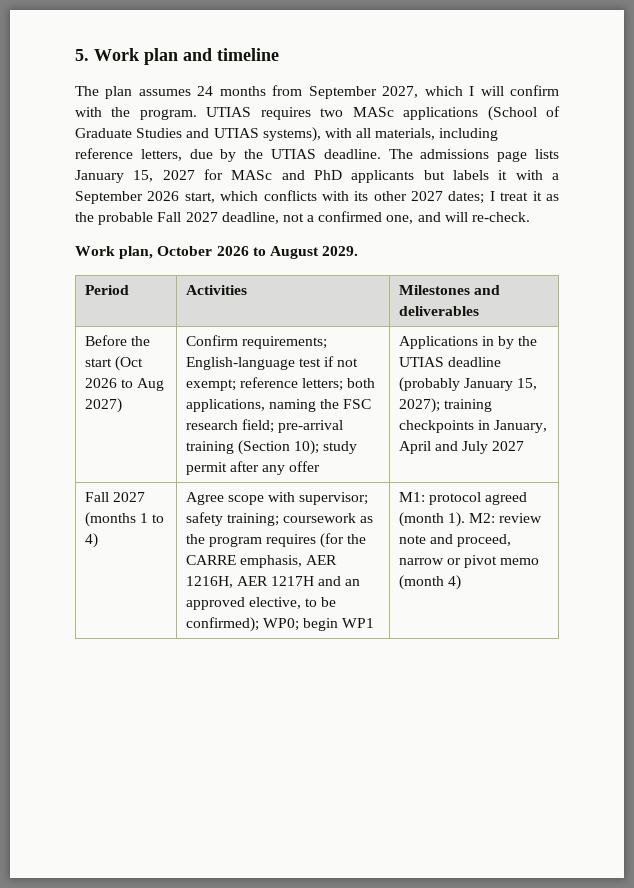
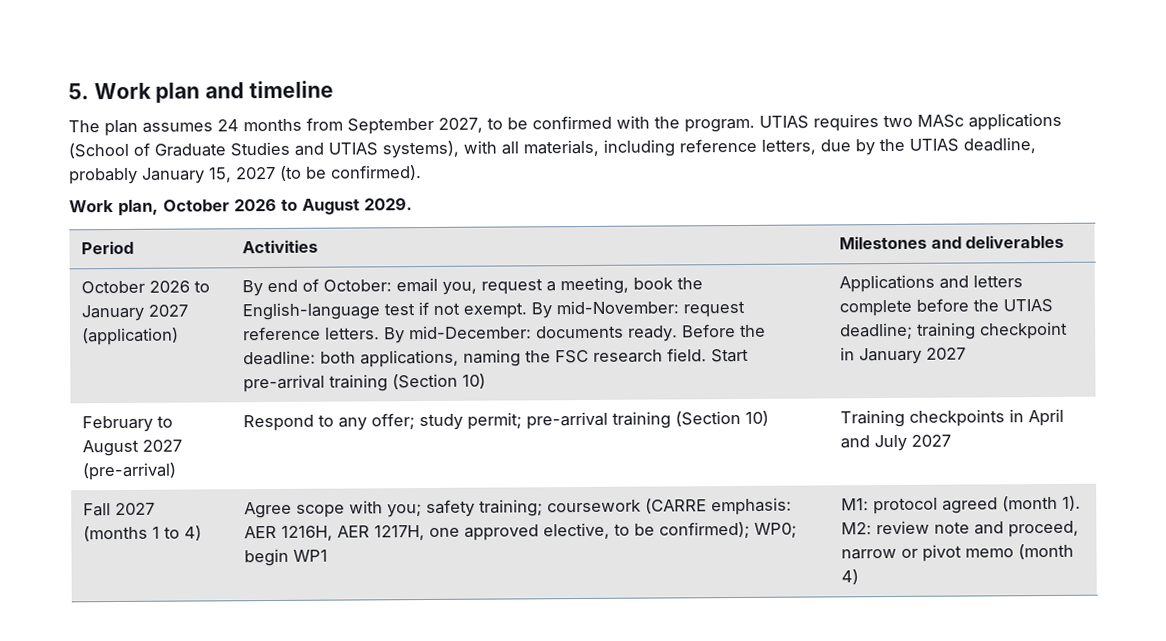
[424,85,559,96] which I will confirm -> [487,115,612,130] to be confirmed
[323,149,560,162] [75,169,559,183] [75,190,559,204] [75,211,531,225] deadline. The admissions page lists January 15, 2027 for MASc and PhD applicants but labels it with a September 2026 start, which conflicts with its other 2027 dates; I treat it as the probable Fall 2027 deadline, not a confirmed one, and will re-check. -> [963,137,1036,154] [69,165,422,185] deadline, probably January 15, 2027 (to be confirmed).
[84,335,150,346] [84,356,143,371] [84,378,165,391] [84,398,122,413] [185,335,327,349] [185,356,359,370] [185,377,344,391] Before the start (Oct 2026 to Aug 2027) | Confirm requirements; English-language test if not exempt; reference letters; -> [81,280,211,294] [81,304,189,322] [82,327,180,346] [242,276,704,297] [242,300,746,321] [243,324,767,344] [243,350,317,366] October 2026 to January 2027 (application) | By end of October: email you, request a meeting, book the English-language test if not exempt. By mid-November: request reference letters. By mid-December: documents ready. Before the deadline:
[241,419,344,433] [185,440,358,455] [185,461,321,475] [398,336,538,349] [398,357,501,367] [398,377,538,392] [398,398,492,413] field; pre-arrival training (Section 10); study permit after any offer | Applications in by the UTIAS deadline (probably January 15, 2027); training -> [667,348,750,363] [243,373,487,393] [839,274,1024,293] [839,298,1054,317] [840,321,1069,340] [840,347,967,365] [82,415,174,433] [82,439,183,457] [82,462,178,481] [243,410,770,432] [840,409,906,428] field. Start pre-arrival training (Section 10) | Applications and letters complete before the UTIAS deadline; training checkpoint in January 2027 // February to August 2027 (pre-arrival) | Respond to any offer; study permit; pre-arrival training (Section 10) | Training
[494,420,548,433] January, -> (1025, 416) none
[299,492,369,505] supervisor; -> [387,504,423,518] you;
[360,516,374,523] [185,533,367,548] [185,555,338,568] [185,576,361,588] as the program requires (for the CARRE emphasis, AER 1216H, AER 1217H and an -> [645,497,793,516] [244,525,461,541] (CARRE emphasis: AER 1216H, AER 1217H, one

